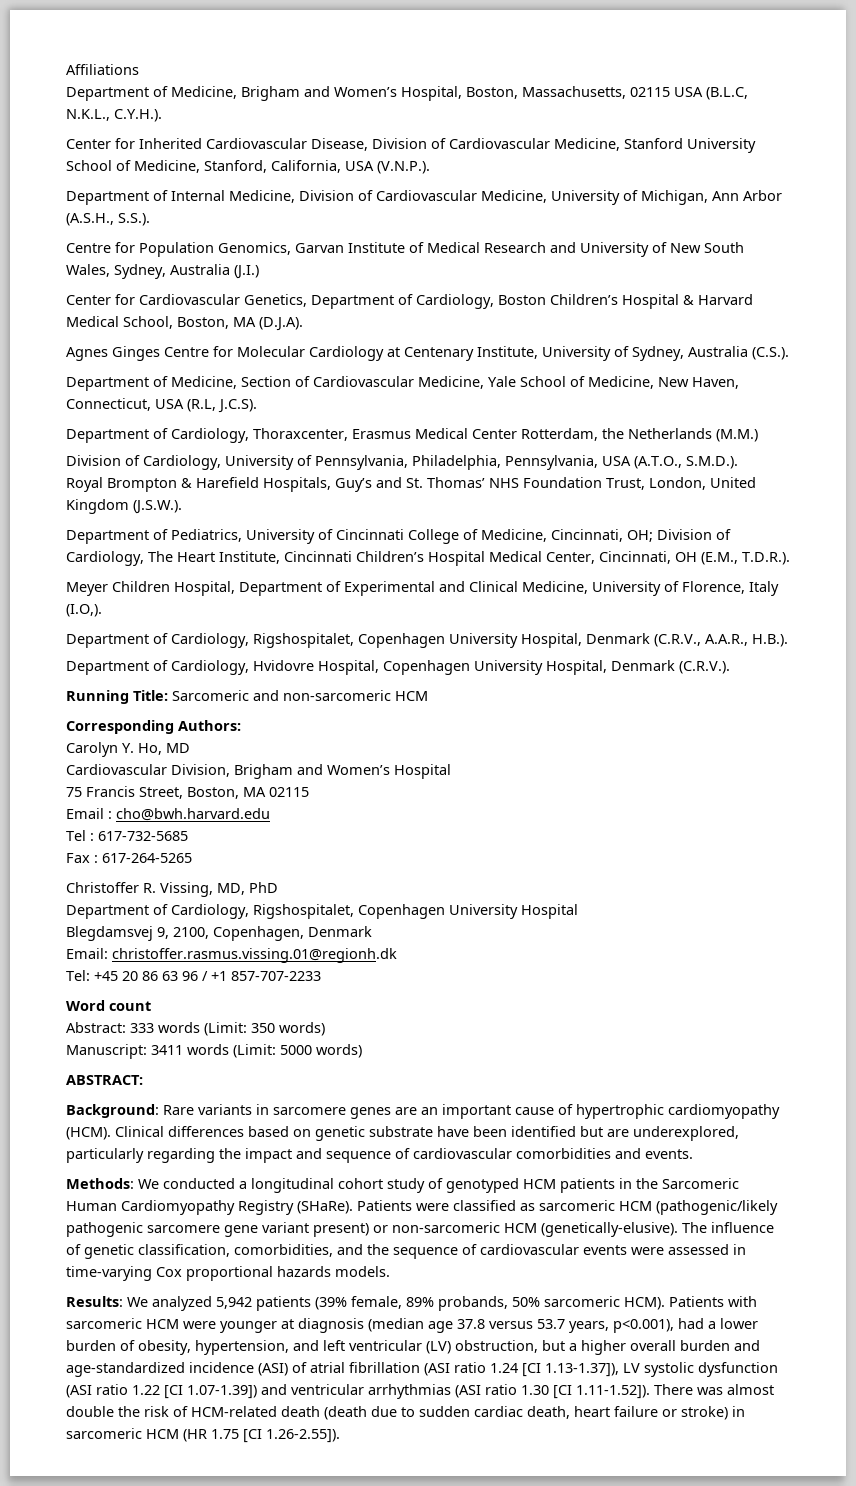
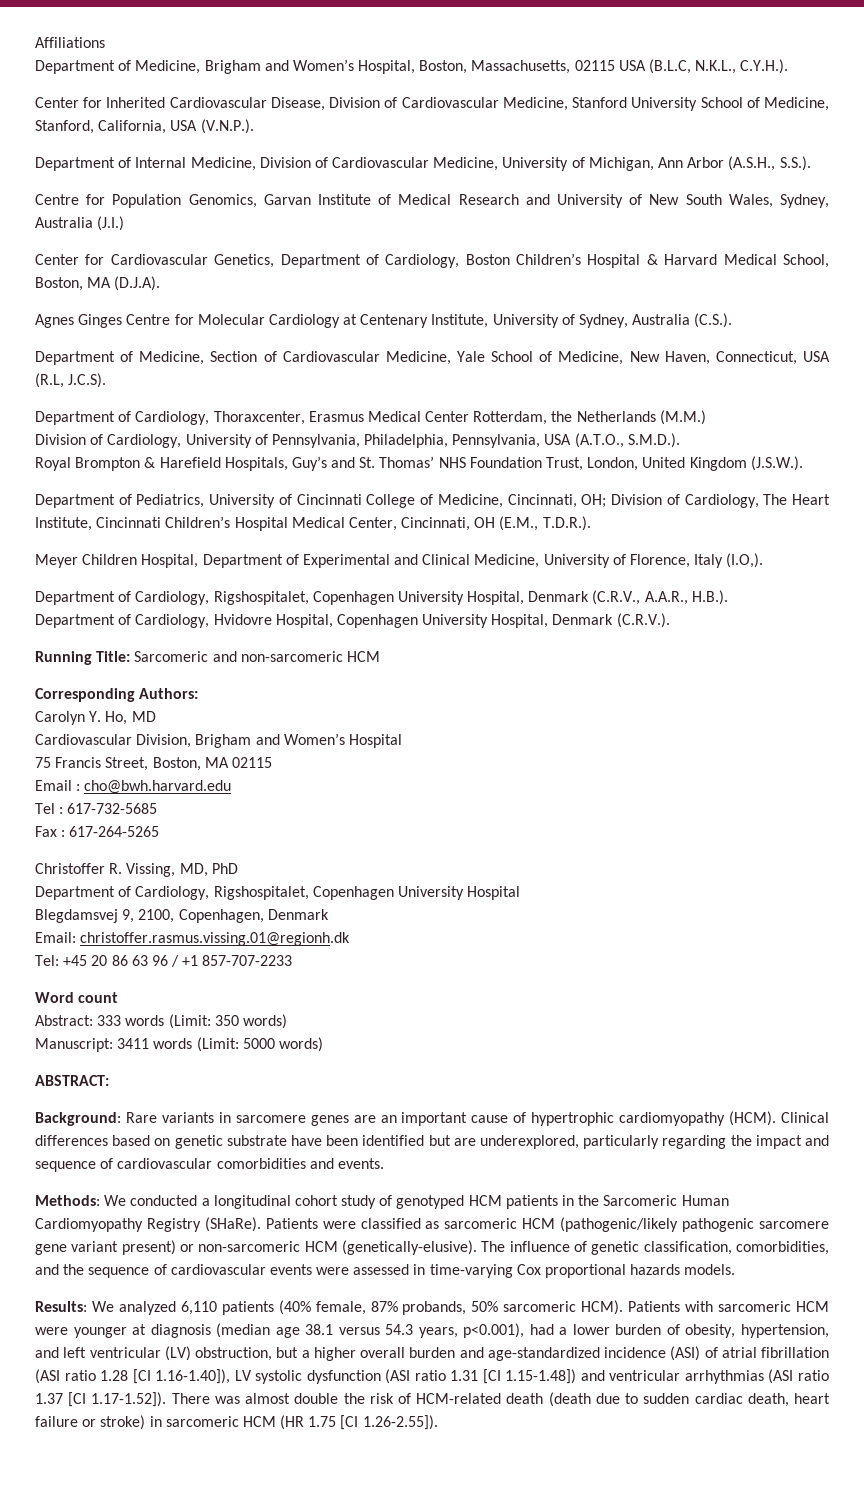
[216,1296,434,1311] 5,942 patients (39% female, 89% -> [180,1300,398,1315] 6,110 patients (40% female, 87%
[457,1319,565,1329] 37.8 versus 53.7 -> [305,1324,414,1335] 38.1 versus 54.3
[490,1363,619,1377] 1.24 [CI 1.13-1.37]), -> [100,1369,231,1384] 1.28 [CI 1.16-1.40]),
[132,1385,257,1399] 1.22 [CI 1.07-1.39]) -> [450,1369,577,1384] 1.31 [CI 1.15-1.48])
[521,1385,650,1399] 1.30 [CI 1.11-1.52]). -> [35,1392,167,1407] 1.37 [CI 1.17-1.52]).

